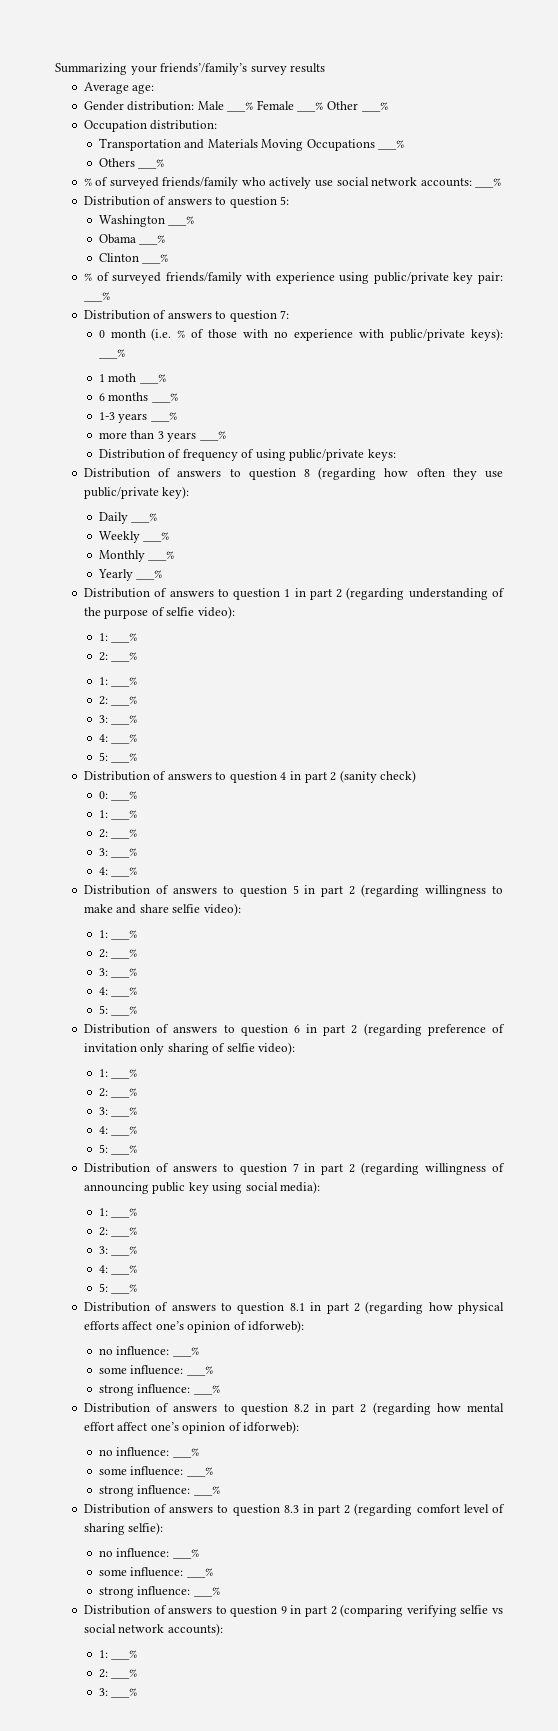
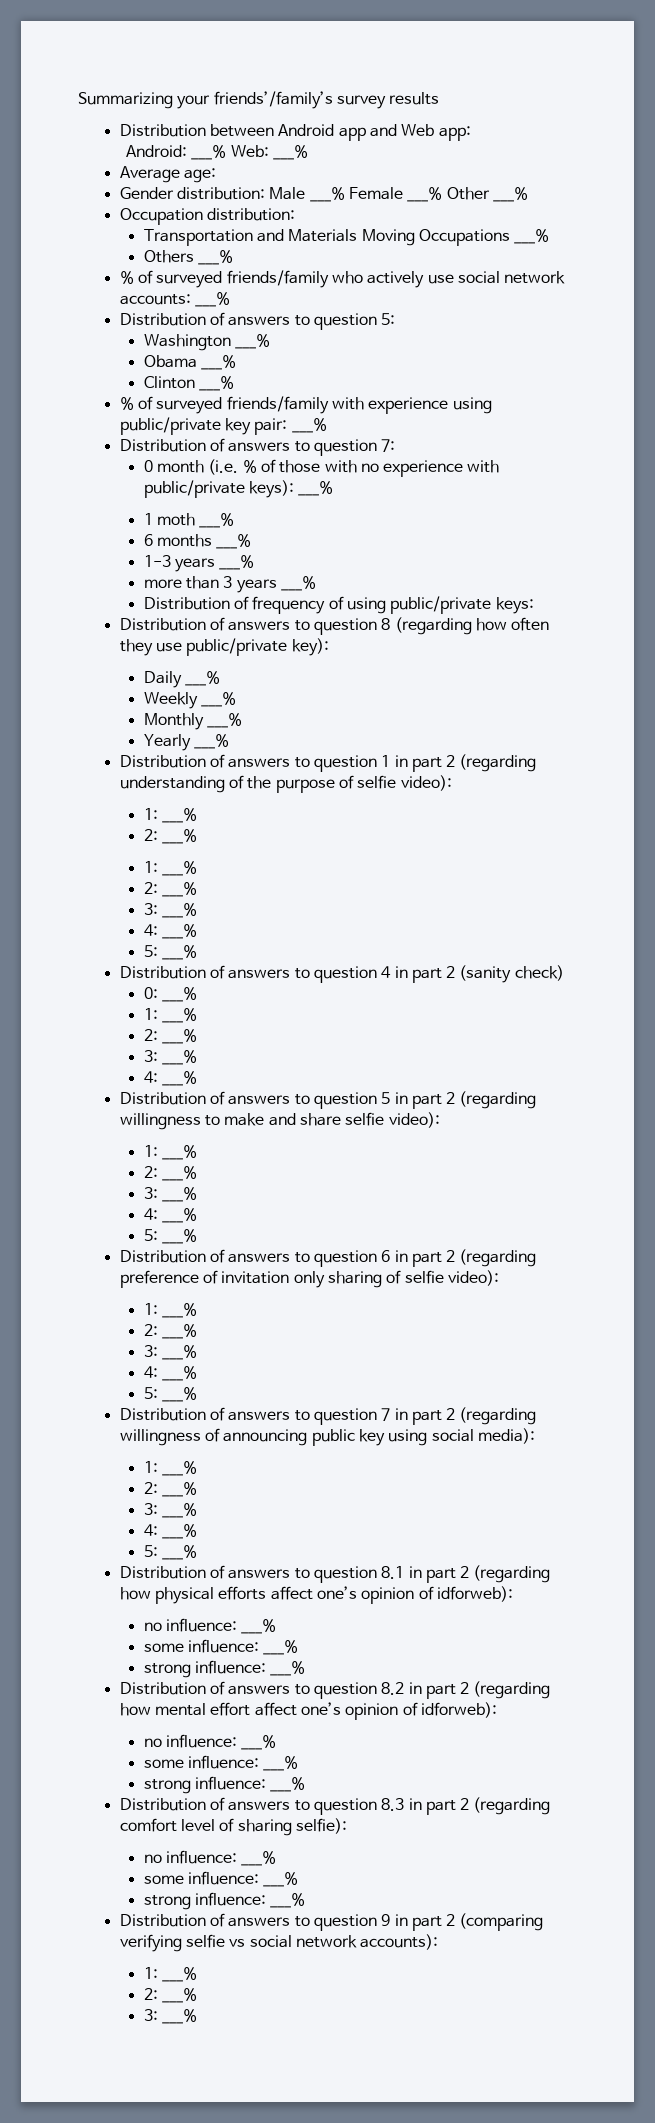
(326, 68) none -> [119,124,471,141] [125,145,308,160] // Distribution between Android app and Web app: // Android: ___% Web: ___%

